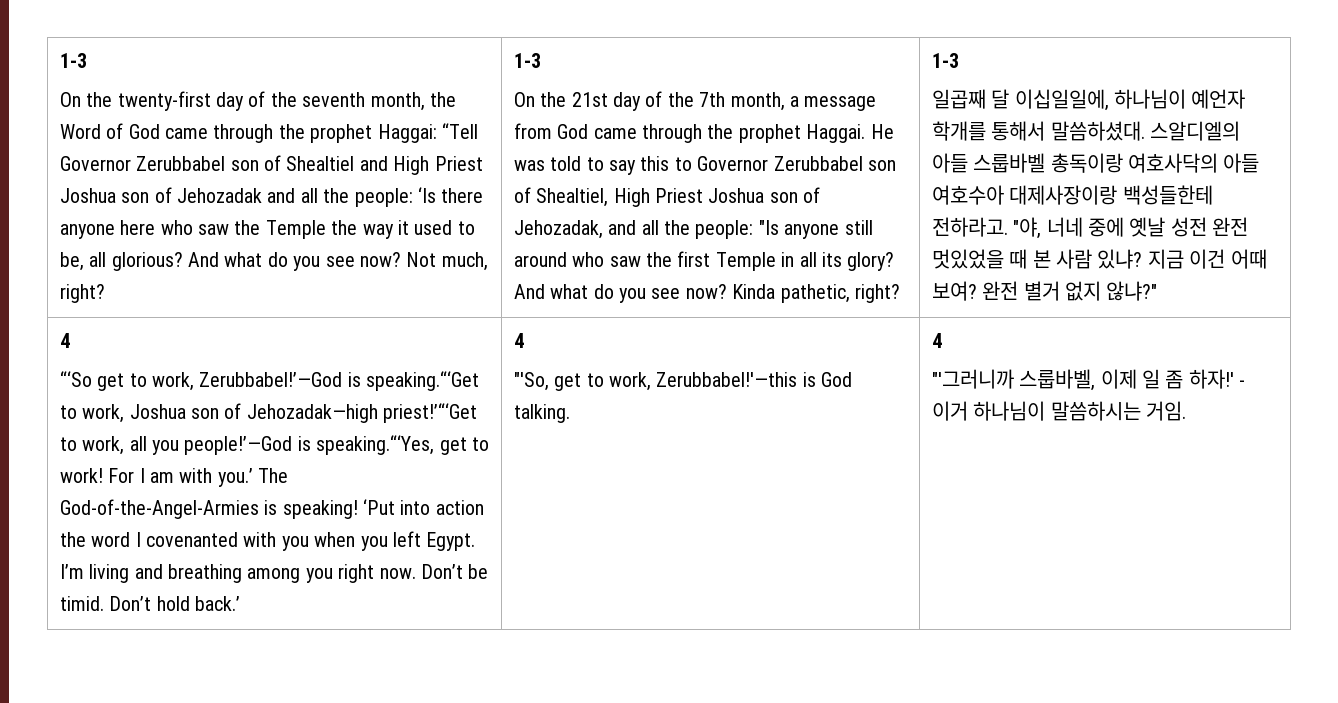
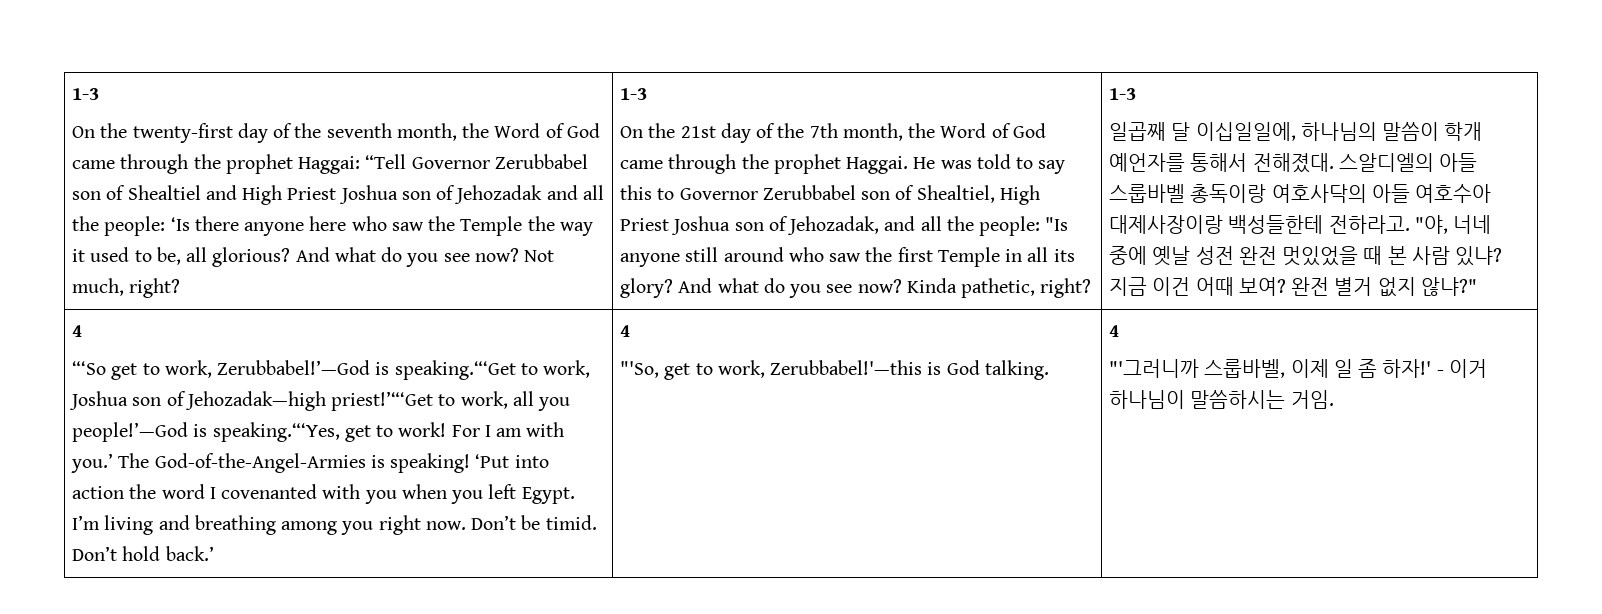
[790,96,877,111] [513,123,552,139] a message from -> [908,123,1011,138] the Word of
[1114,89,1246,109] [931,121,1145,141] 하나님이 예언자 학개를 통해서 말씀하셨대. -> [1300,122,1483,141] [1108,153,1334,173] 하나님의 말씀이 학개 예언자를 통해서 전해졌대.

